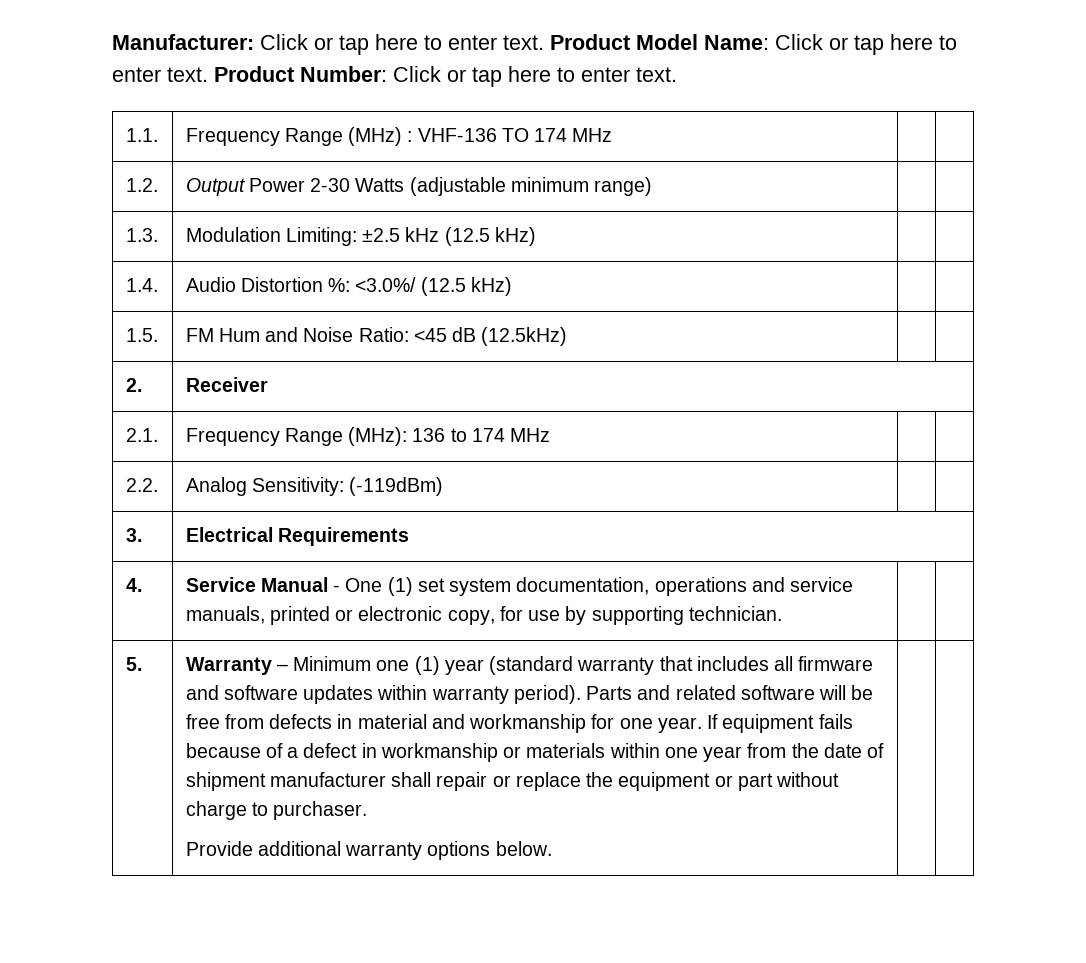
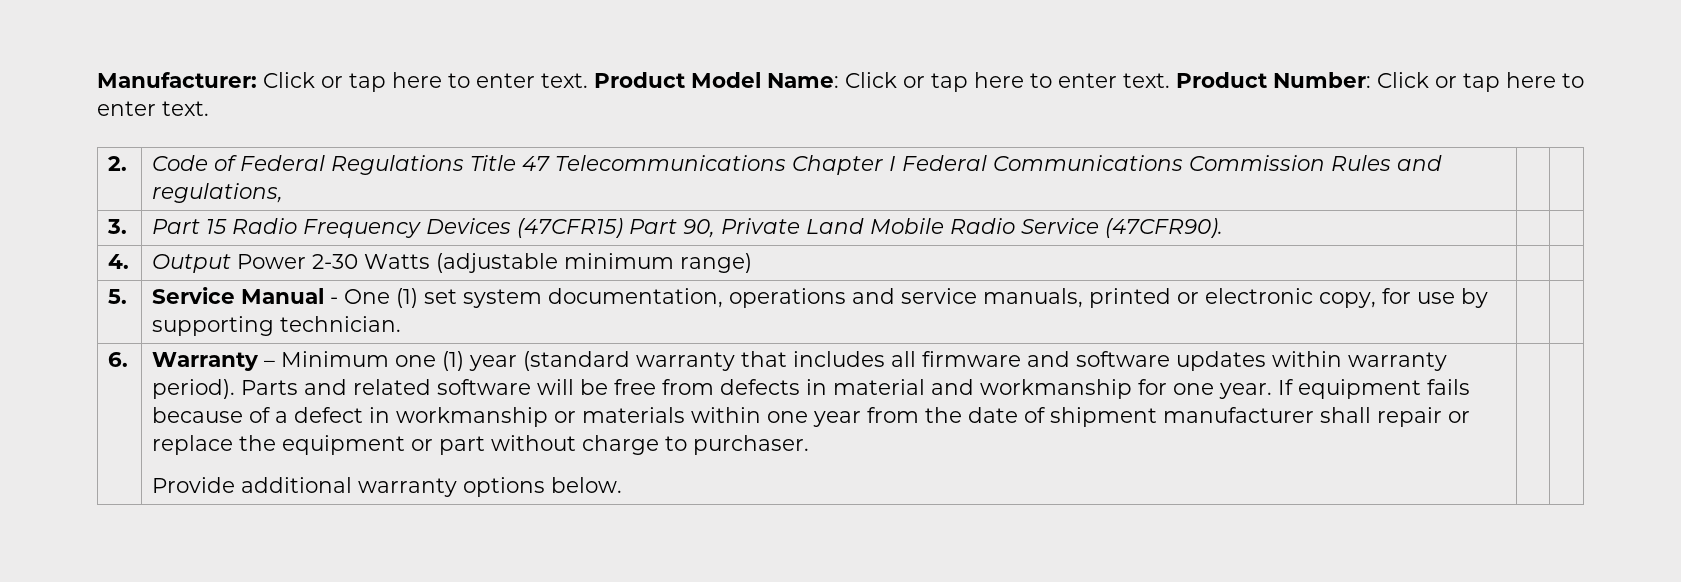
[125,128,158,142] [185,127,613,146] [125,178,158,192] 1.1. | Frequency Range (MHz) : VHF-136 TO 174 MHz | | // 1.2. -> [108,156,128,171] [152,155,1443,175] [152,183,284,203] [107,219,128,234] [152,218,1224,238] [108,254,130,269] 2. | Code of Federal Regulations Title 47 Telecommunications Chapter I Federal Communications Commission Rules and regulations, | | // 3. | Part 15 Radio Frequency Devices (47CFR15) Part 90, Private Land Mobile Radio Service (47CFR90). | | // 4.
[125,228,158,242] [185,227,536,246] [125,278,158,292] [185,277,512,296] [125,328,158,342] [185,327,568,346] [125,378,142,392] [185,377,268,392] [125,428,158,442] [185,427,551,446] [125,478,158,492] [185,477,444,496] [125,528,142,542] [185,527,409,546] [125,578,142,592] 1.3. | Modulation Limiting: ±2.5 kHz (12.5 kHz) | | // 1.4. | Audio Distortion %: <3.0%/ (12.5 kHz) | | // 1.5. | FM Hum and Noise Ratio: <45 dB (12.5kHz) | | // 2. | Receiver // 2.1. | Frequency Range (MHz): 136 to 174 MHz | | // 2.2. | Analog Sensitivity: (-119dBm) | | // 3. | Electrical Requirements // 4. -> [108,289,128,304] 5.
[125,657,142,671] 5. -> [108,352,129,367] 6.

